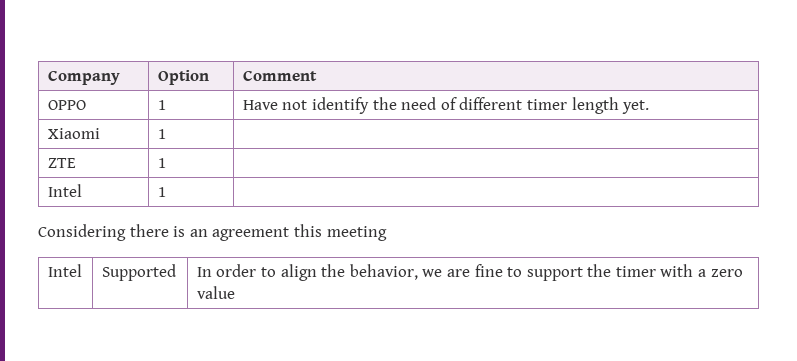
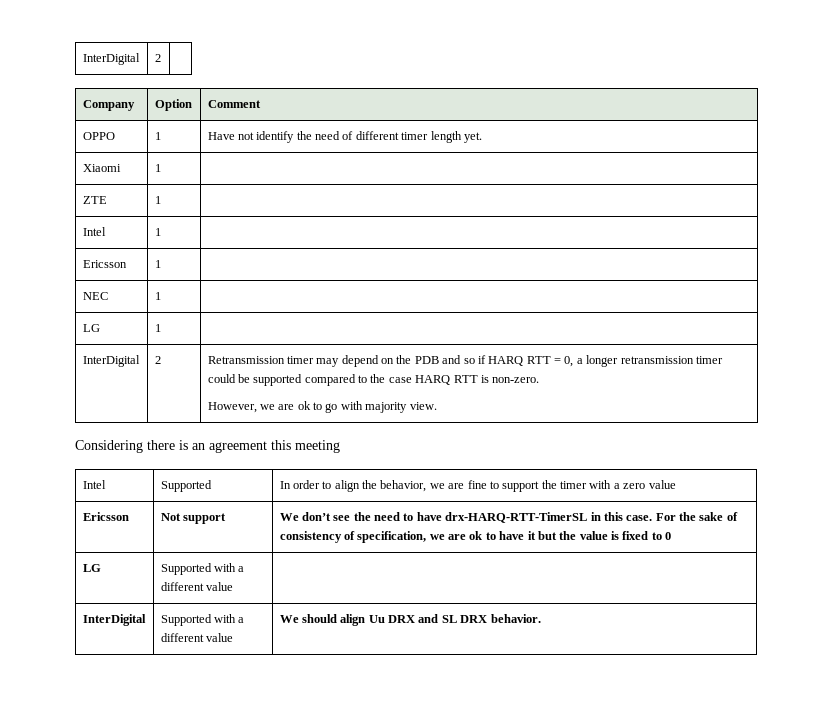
(47, 77) none -> [82,53,140,65] [154,54,161,62] InterDigital | 2 | //
(166, 192) none -> [82,260,127,268] [154,260,161,268] [82,292,108,300] [154,292,161,300] [82,324,100,332] [154,324,161,332] [82,355,140,367] [154,356,161,364] [207,355,723,367] [207,374,540,386] [207,401,437,413] // Ericsson | 1 | // NEC | 1 | // LG | 1 | // InterDigital | 2 | Retransmission timer may depend on the PDB and so if HARQ RTT = 0, a longer retransmission timer could be supported compared to the case HARQ RTT is non-zero. // However, we are ok to go with majority view.
(235, 292) none -> [82,512,129,521] [160,513,226,524] [279,512,738,523] [279,531,672,543] [82,564,101,572] [160,563,245,575] [160,582,233,591] [82,614,146,626] [160,614,245,626] [160,633,233,642] [279,614,541,626] // Ericsson | Not support | We don’t see the need to have drx-HARQ-RTT-TimerSL in this case. For the sake of consistency of specification, we are ok to have it but the value is fixed to 0 // LG | Supported with a different value | // InterDigital | Supported with a different value | We should align Uu DRX and SL DRX behavior.

